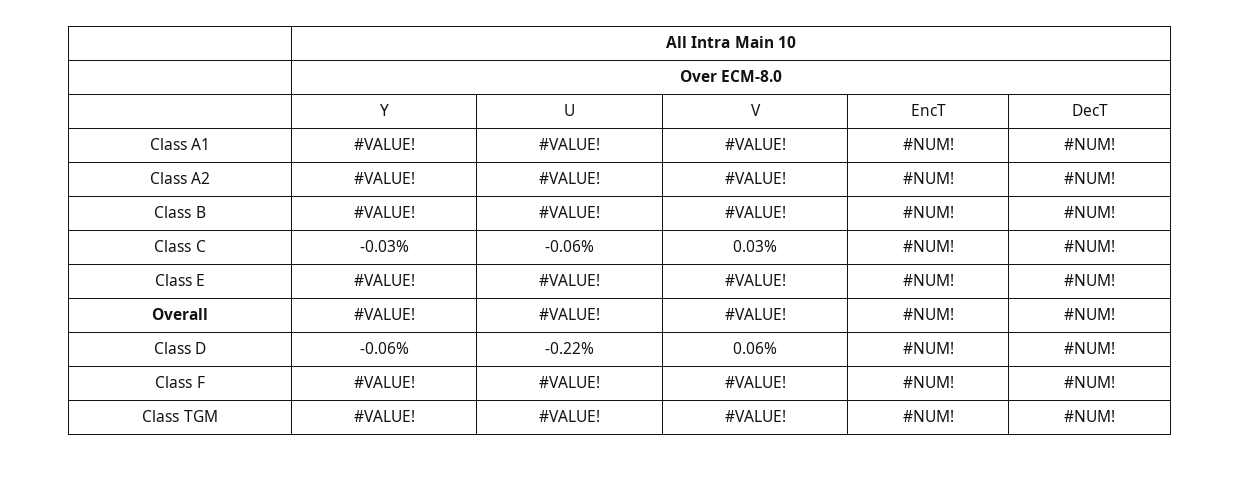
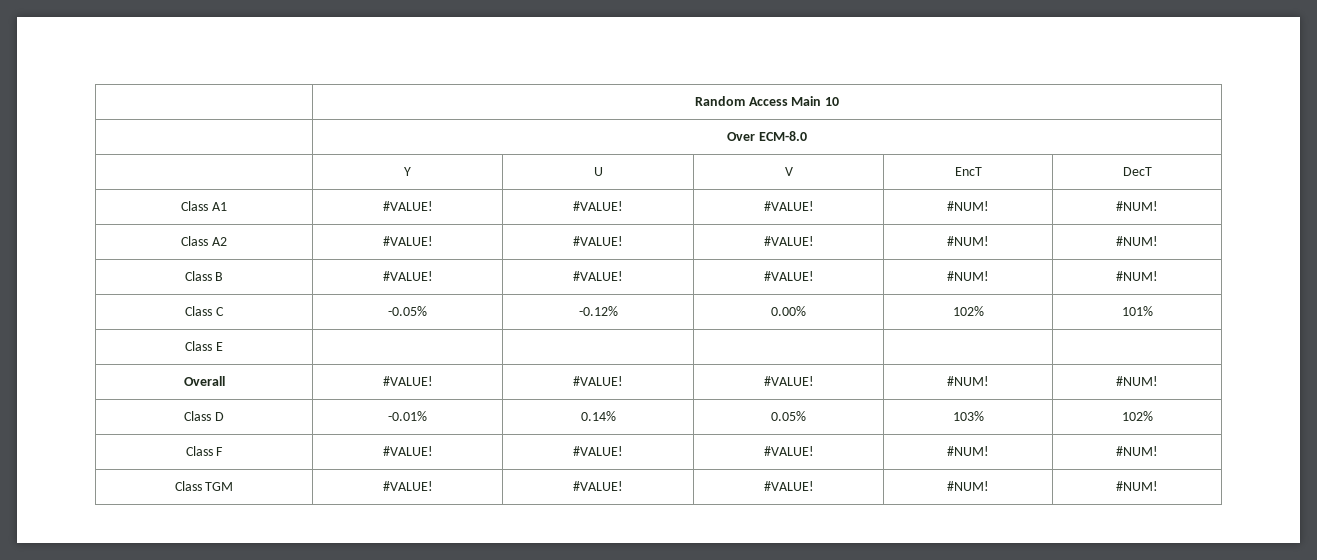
[666,36,731,48] | All Intra -> [694,96,788,106] | Random Access
[359,240,409,252] [545,240,594,252] [733,240,777,252] [902,240,954,252] [1064,240,1115,252] [154,274,206,286] [353,274,415,286] [539,274,600,286] [724,274,786,286] [902,274,954,286] [1064,274,1115,286] -0.03% | -0.06% | 0.03% | #NUM! | #NUM! // Class E | #VALUE! | #VALUE! | #VALUE! | #NUM! | #NUM! -> [388,306,427,316] [578,306,618,316] [770,306,806,316] [952,306,984,316] [1121,306,1153,316] [185,341,223,351] -0.05% | -0.12% | 0.00% | 102% | 101% // Class E | | | | |
[359,342,409,354] [545,342,594,354] [733,342,777,354] [902,342,954,354] [1064,342,1115,354] -0.06% | -0.22% | 0.06% | #NUM! | #NUM! -> [388,411,427,421] [580,411,616,421] [770,411,806,421] [952,411,984,421] [1121,411,1153,421] -0.01% | 0.14% | 0.05% | 103% | 102%

